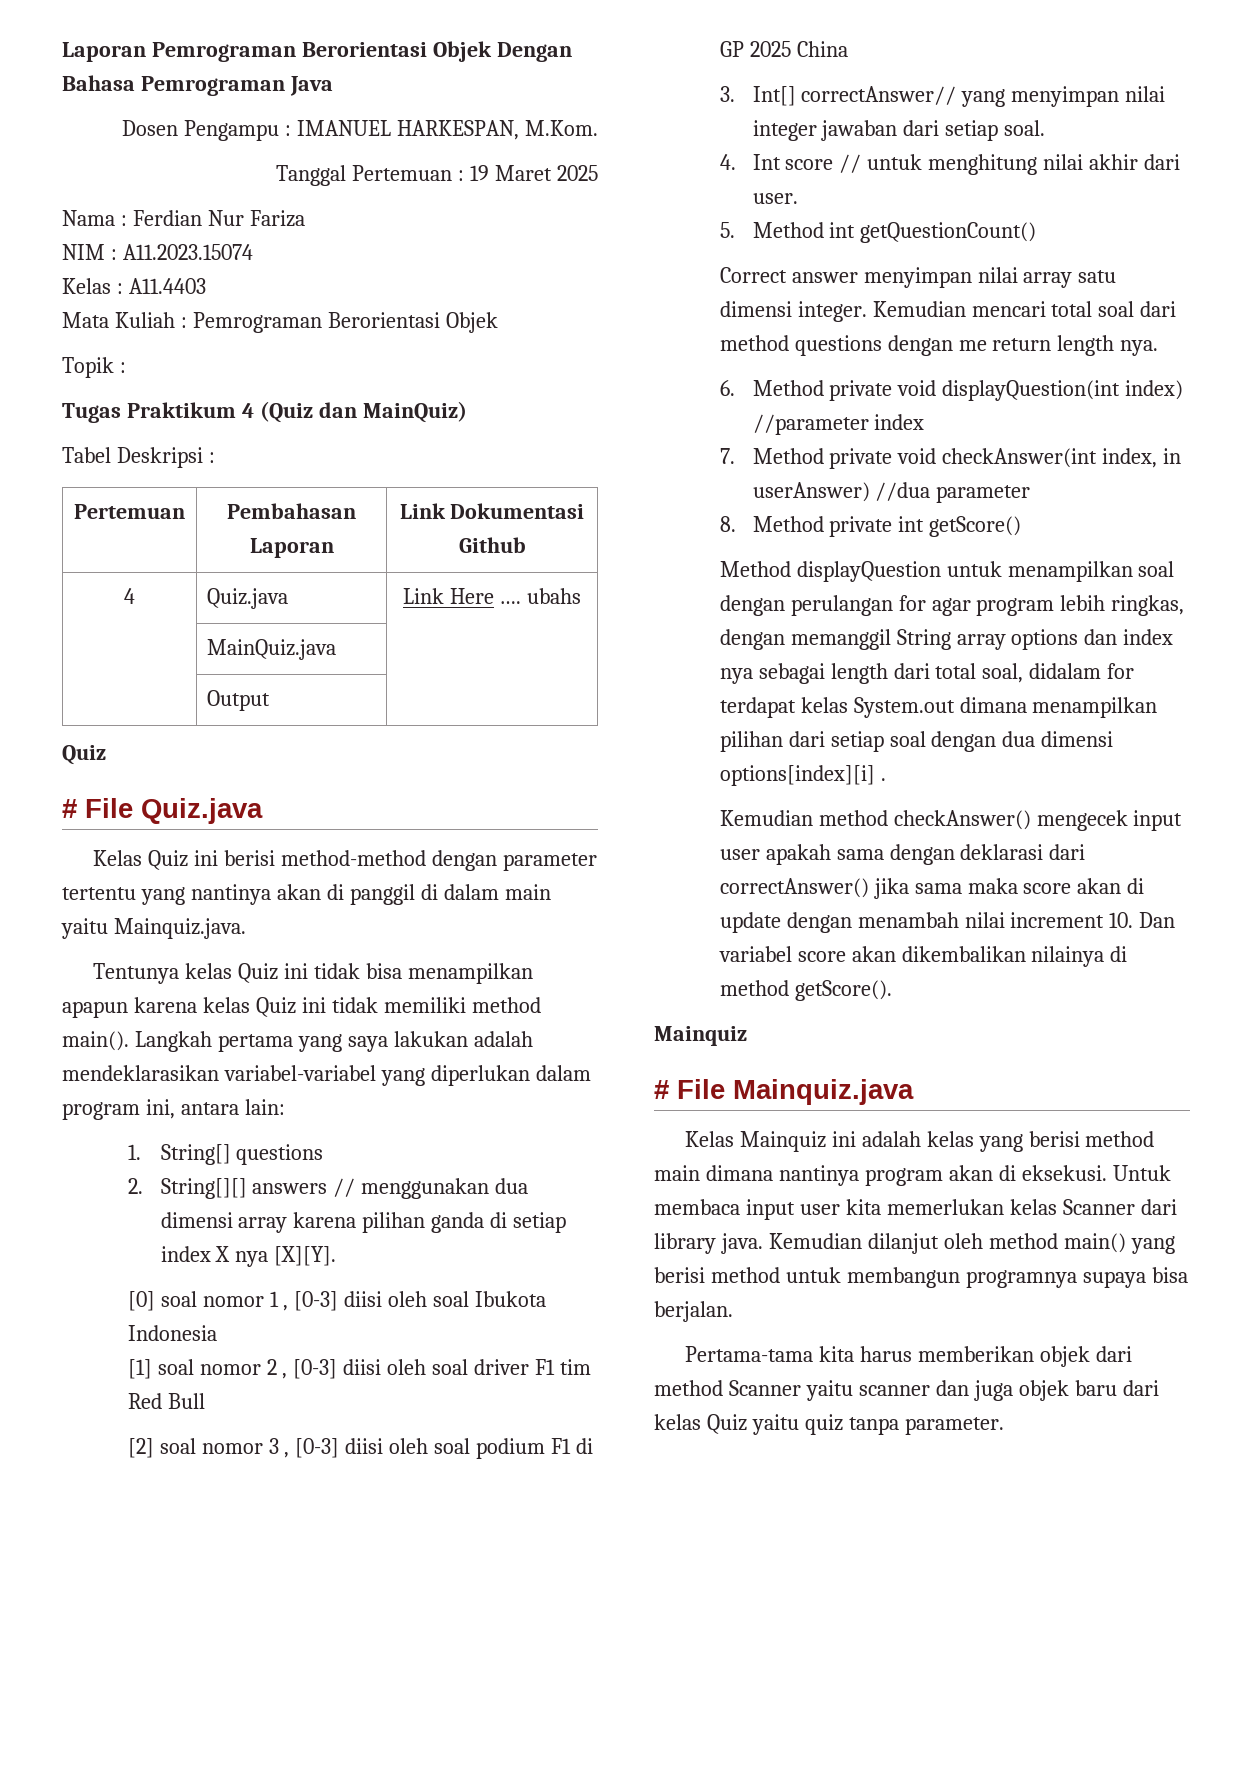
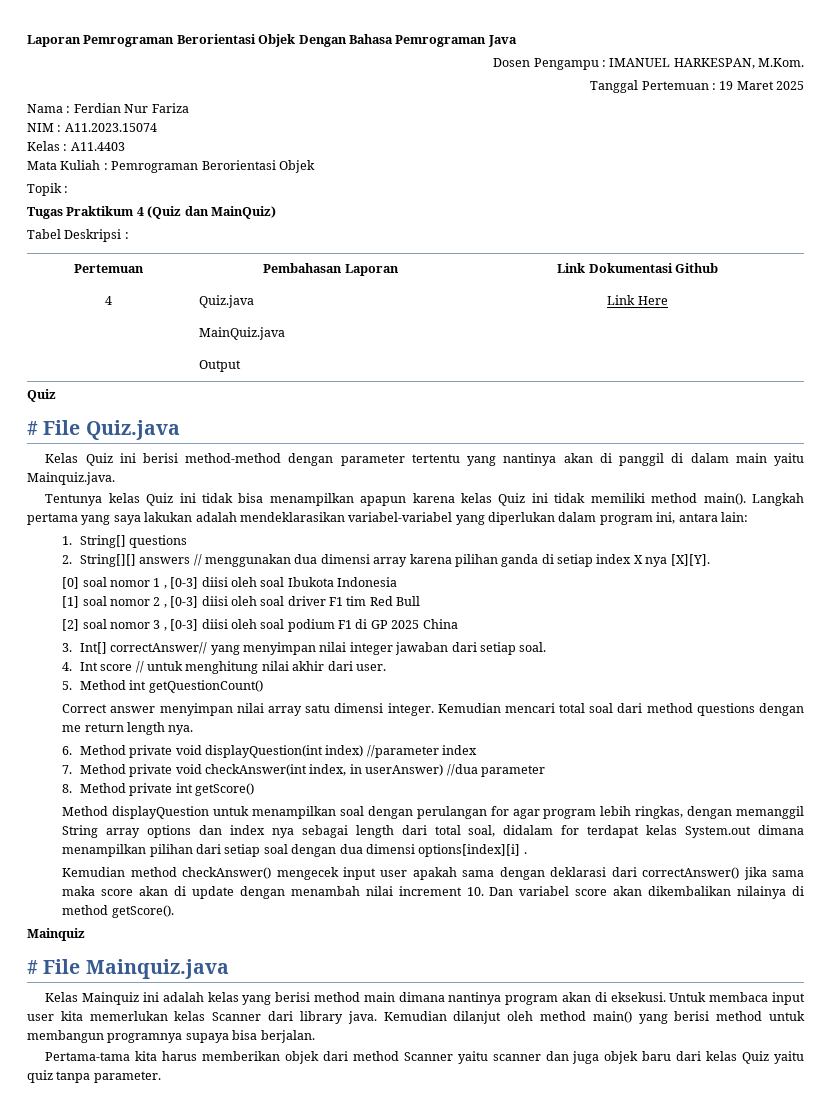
[499,588,582,604] …. ubahs -> (668, 300) none

